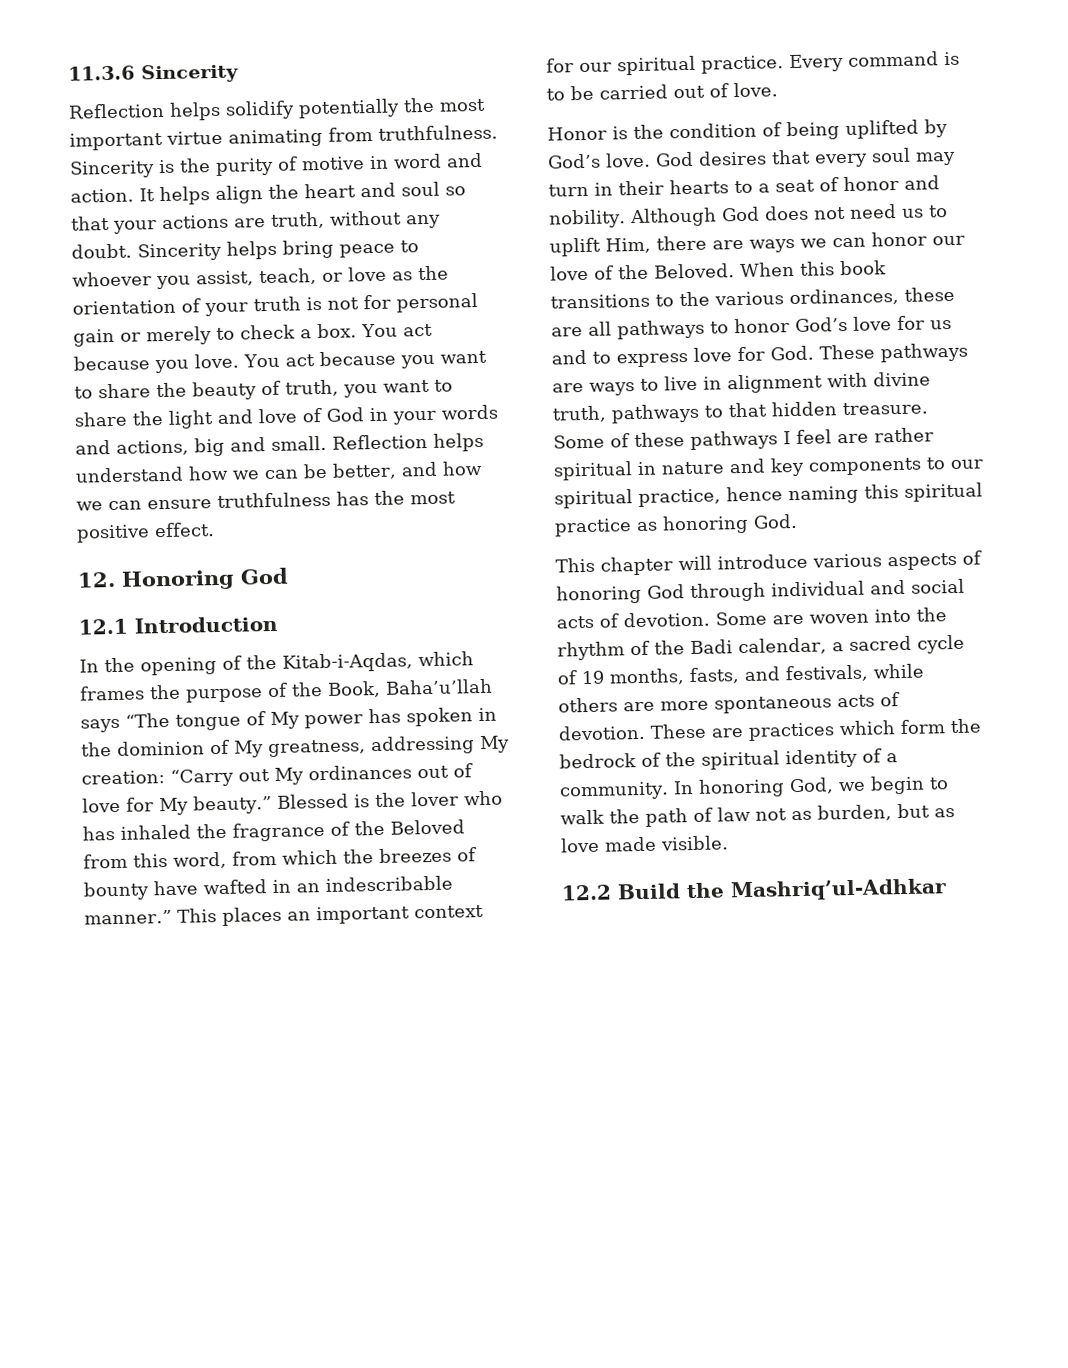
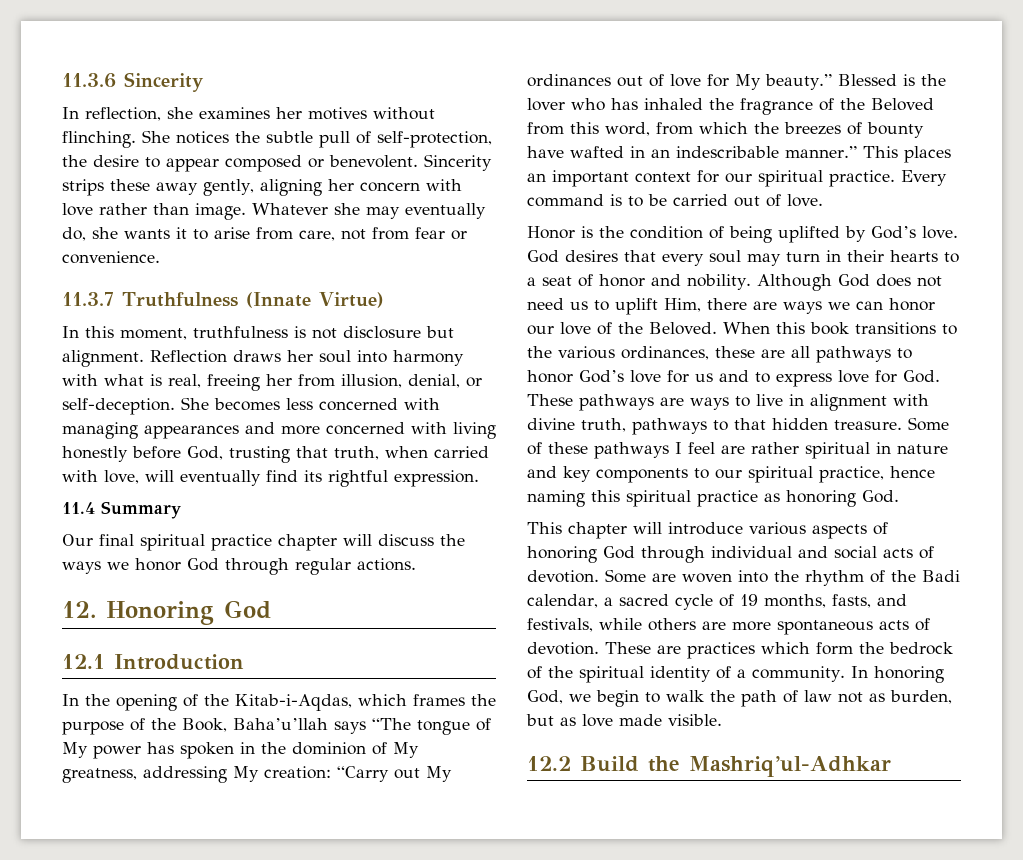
[68,97,486,121] [69,124,498,151] [69,152,483,179] [70,181,466,206] [71,210,441,234] [71,239,419,262] [72,265,449,290] [72,293,478,317] [73,323,433,347] [73,350,487,374] [74,379,453,401] [74,404,498,429] [75,432,484,457] [75,460,483,483] [76,490,456,511] [76,522,215,543] Reflection helps solidify potentially the most important virtue animating from truthfulness. Sincerity is the purity of motive in word and action. It helps align the heart and soul so that your actions are truth, without any doubt. Sincerity helps bring peace to whoever you assist, teach, or love as the orientation of your truth is not for personal gain or merely to check a box. You act because you love. You act because you want to share the beauty of truth, you want to share the light and love of God in your words and actions, big and small. Reflection helps understand how we can be better, and how we can ensure truthfulness has the most positive effect. -> [62,107,435,121] [62,130,492,148] [62,154,492,172] [62,179,462,196] [62,203,486,220] [62,227,467,241] [62,251,160,264] [62,292,384,308] [62,326,454,340] [62,350,464,367] [62,374,482,391] [62,397,440,415] [62,422,496,439] [62,446,489,463] [62,470,479,487] [62,501,181,519] [62,534,465,551] [62,558,416,575] In reflection, she examines her motives without flinching. She notices the subtle pull of self-protection, the desire to appear composed or benevolent. Sincerity strips these away gently, aligning her concern with love rather than image. Whatever she may eventually do, she wants it to arise from care, not from fear or convenience. // 11.3.7 Truthfulness (Innate Virtue) // In this moment, truthfulness is not disclosure but alignment. Reflection draws her soul into harmony with what is real, freeing her from illusion, denial, or self-deception. She becomes less concerned with managing appearances and more concerned with living honestly before God, trusting that truth, when carried with love, will eventually find its rightful expression. // 11.4 Summary // Our final spiritual practice chapter will discuss the ways we honor God through regular actions.

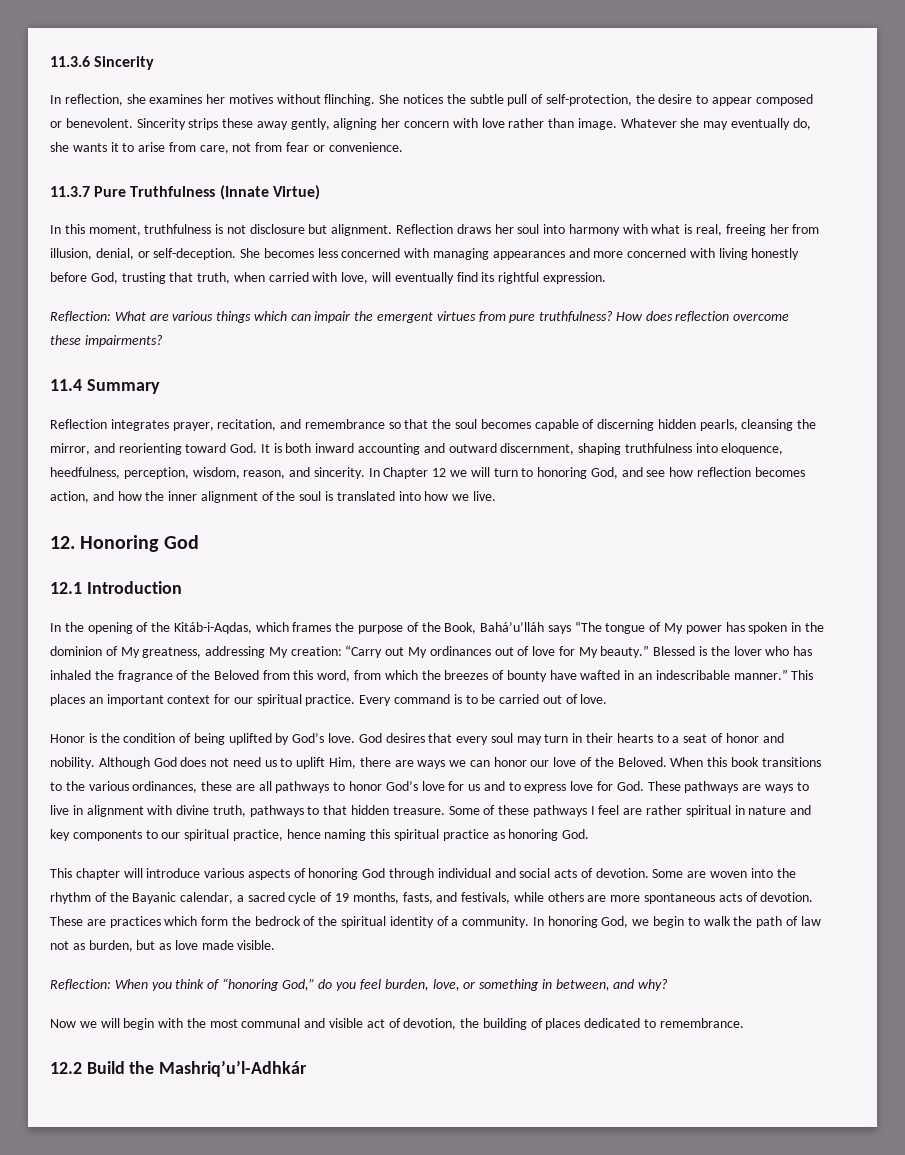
(114, 299) none -> [94,186,127,197] Pure
[62,501,181,519] [62,534,465,551] [62,558,416,575] 11.4 Summary // Our final spiritual practice chapter will discuss the ways we honor God through regular actions. -> [50,311,790,323] [50,335,163,347] [50,379,160,394] [50,419,817,431] [50,443,784,455] [50,467,805,479] [50,491,496,503] Reflection: What are various things which can impair the emergent virtues from pure truthfulness? How does reflection overcome these impairments? // 11.4 Summary // Reflection integrates prayer, recitation, and remembrance so that the soul becomes capable of discerning hidden pearls, cleansing the mirror, and reorienting toward God. It is both inward accounting and outward discernment, shaping truthfulness into eloquence, heedfulness, perception, wisdom, reason, and sincerity. In Chapter 12 we will turn to honoring God, and see how reflection becomes action, and how the inner alignment of the soul is translated into how we live.
[235,694,352,711] Kitab-i-Aqdas, -> [173,622,252,634] Kitáb-i-Aqdas,
[233,718,328,730] Baha’u’llah -> [480,622,545,632] Bahá’u’lláh
[922,570,960,582] Badi -> [132,892,177,904] Bayanic
(722, 720) none -> [50,978,669,991] [50,1018,744,1030] // Reflection: When you think of “honoring God,” do you feel burden, love, or something in between, and why? // Now we will begin with the most communal and visible act of devotion, the building of places dedicated to remembrance.
[689,756,891,777] Mashriq’ul-Adhkar -> [159,1060,308,1077] Mashriq’u’l-Adhkár

